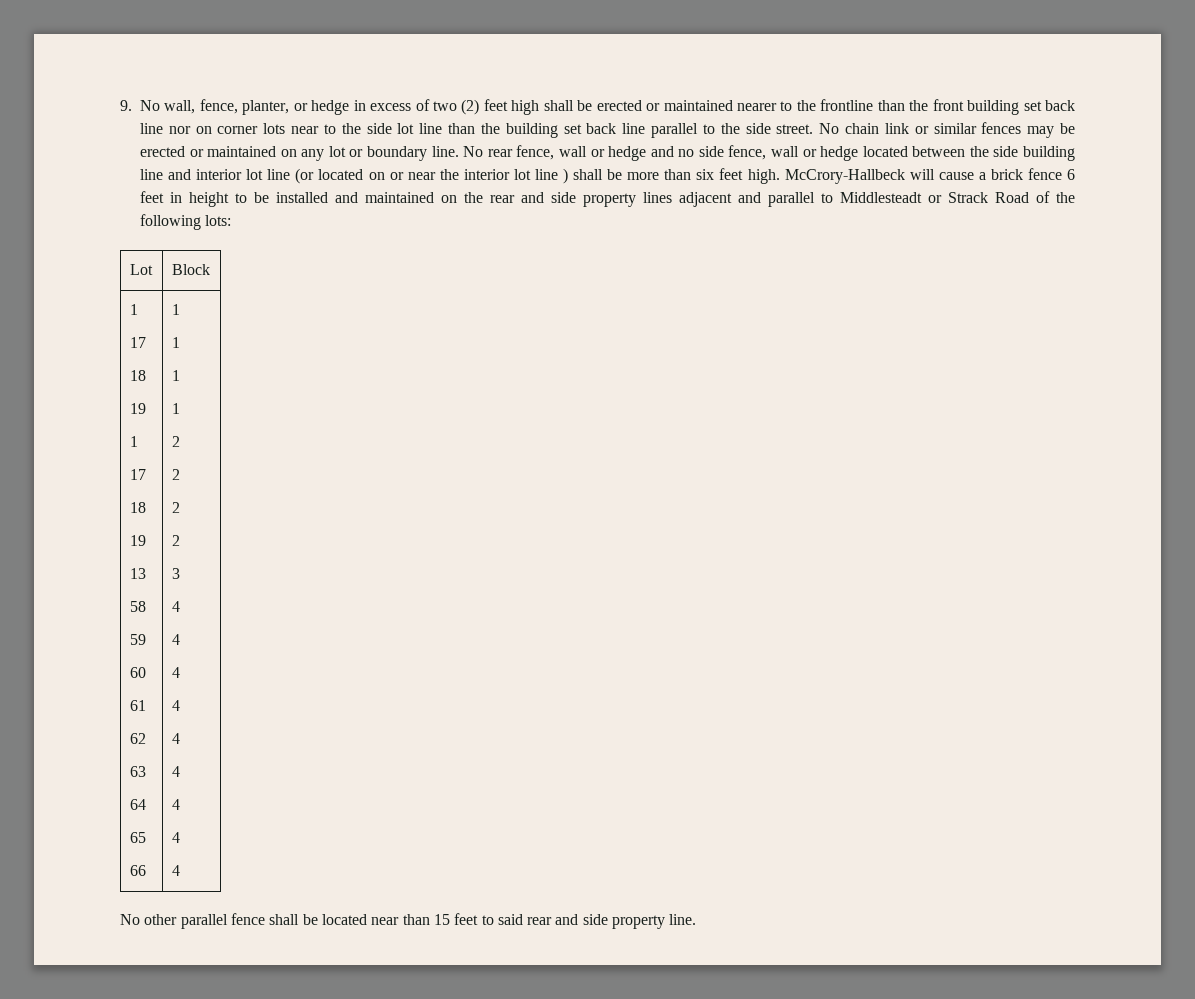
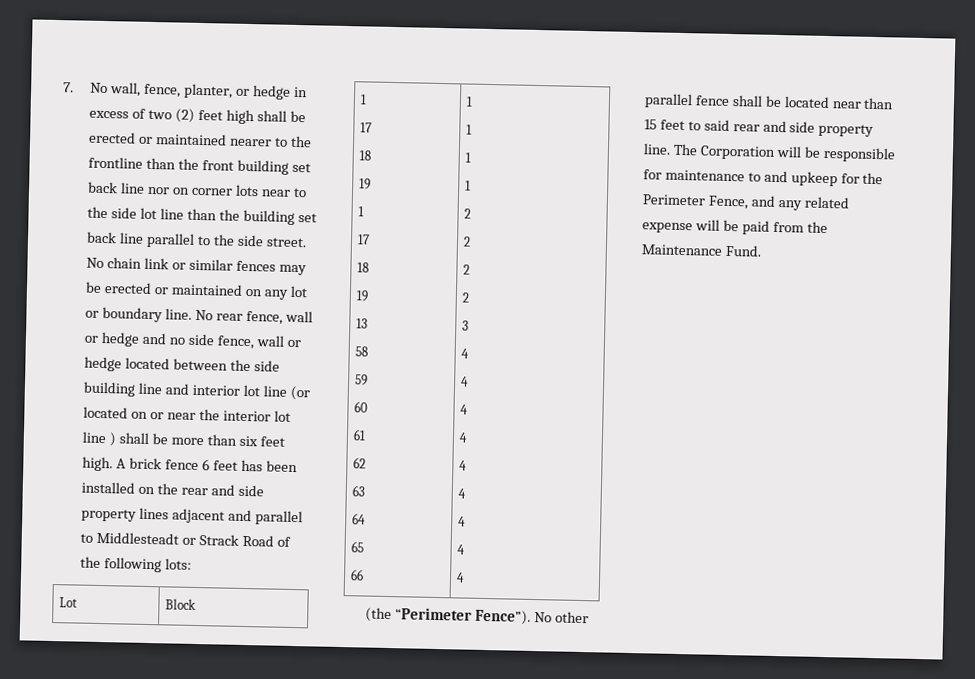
[120,100,132,111] 9. -> [63,82,74,93] 7.
[784,168,1075,184] [140,191,434,207] McCrory-Hallbeck will cause a brick fence 6 feet in height to be installed and maintained -> [116,457,298,473] [81,481,136,494] A brick fence 6 feet has been installed
(180, 870) none -> [364,607,531,625] (the “Perimeter Fence”).
(697, 919) none -> [672,143,896,163] [643,169,884,187] [642,194,850,211] [642,219,828,235] [641,244,762,257] The Corporation will be responsible for maintenance to and upkeep for the Perimeter Fence, and any related expense will be paid from the Maintenance Fund.

